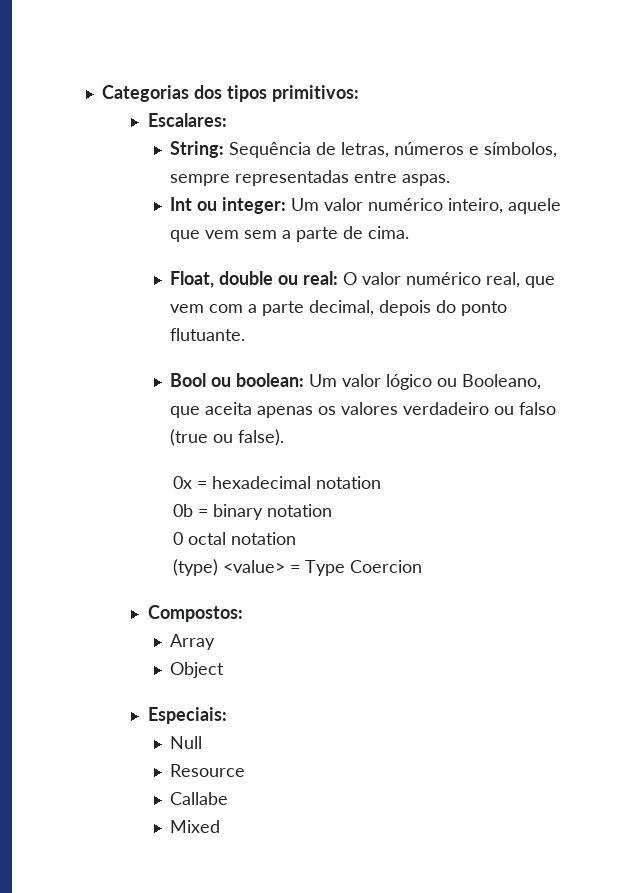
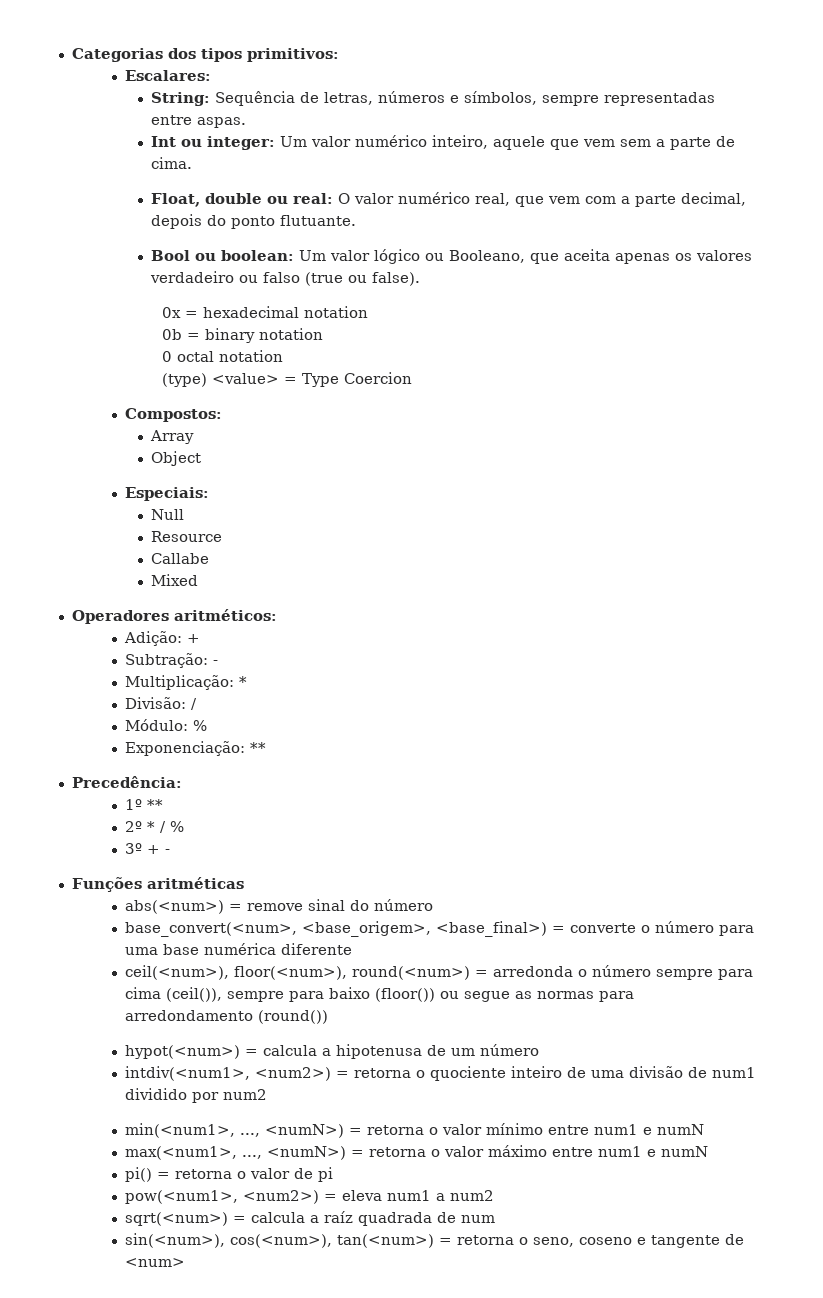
(221, 826) none -> [71,609,277,624] [123,631,200,646] [124,653,218,668] [124,675,247,690] [124,697,197,710] [124,719,207,731] [124,741,266,756] [71,776,182,788] [124,799,163,810] [124,821,184,833] [124,843,170,854] [71,877,244,892] [124,899,433,914] [124,921,754,937] [124,943,352,955] [124,965,753,980] [124,987,634,1002] [124,1010,328,1024] [124,1044,539,1059] [124,1066,756,1081] [124,1088,267,1103] [124,1123,704,1138] [124,1145,708,1160] [124,1167,333,1182] [124,1190,494,1204] [124,1211,495,1226] [124,1233,744,1248] [124,1258,185,1267] // Operadores aritméticos: // Adição: + // Subtração: - // Multiplicação: * // Divisão: / // Módulo: % // Exponenciação: ** // Precedência: // 1º ** // 2º * / % // 3º + - // Funções aritméticas // abs(<num>) = remove sinal do número // base_convert(<num>, <base_origem>, <base_final>) = converte o número para uma base numérica diferente // ceil(<num>), floor(<num>), round(<num>) = arredonda o número sempre para cima (ceil()), sempre para baixo (floor()) ou segue as normas para arredondamento (round()) // hypot(<num>) = calcula a hipotenusa de um número // intdiv(<num1>, <num2>) = retorna o quociente inteiro de uma divisão de num1 dividido por num2 // min(<num1>, ..., <numN>) = retorna o valor mínimo entre num1 e numN // max(<num1>, ..., <numN>) = retorna o valor máximo entre num1 e numN // pi() = retorna o valor de pi // pow(<num1>, <num2>) = eleva num1 a num2 // sqrt(<num>) = calcula a raíz quadrada de num // sin(<num>), cos(<num>), tan(<num>) = retorna o seno, coseno e tangente de <num>

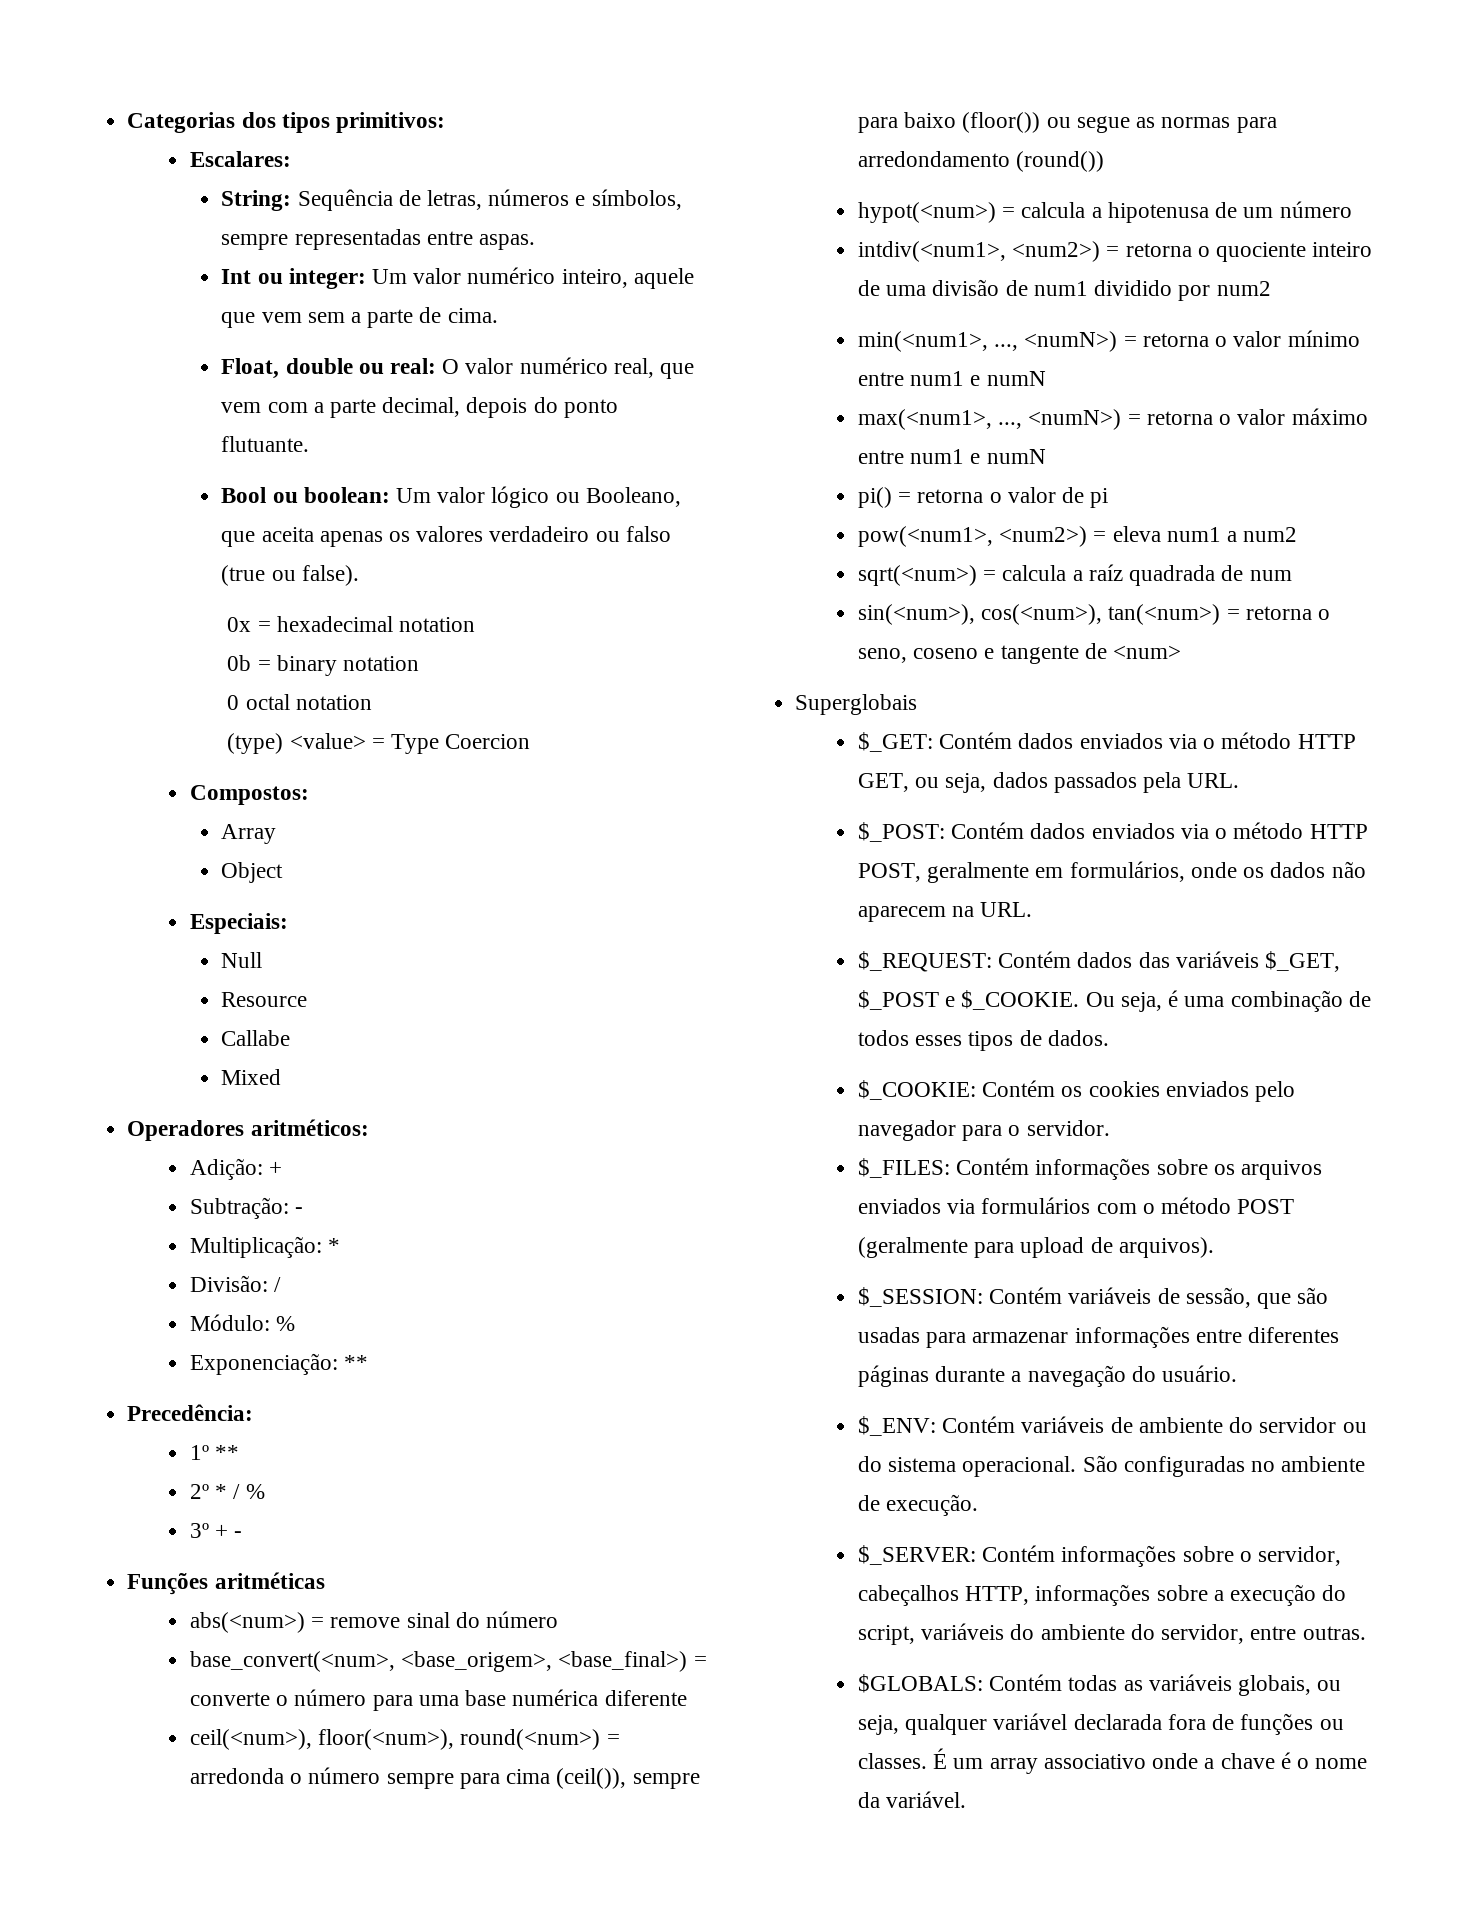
(185, 1262) none -> [795,694,918,715] [858,732,1356,752] [858,772,1240,793] [858,822,1368,842] [858,861,1366,883] [858,902,1033,922] [858,951,1341,972] [858,990,1371,1012] [858,1030,1109,1051] [858,1080,1296,1102] [858,1120,1110,1141] [858,1158,1323,1180] [858,1197,1295,1214] [858,1237,1214,1258] [858,1287,1329,1309] [858,1326,1340,1348] [858,1365,1238,1387] [858,1416,1367,1436] [858,1455,1366,1477] [858,1494,979,1516] [858,1545,1342,1567] [858,1584,1347,1606] [858,1623,1366,1645] [858,1674,1342,1696] [858,1713,1344,1735] [858,1748,1368,1774] [858,1791,967,1808] // Superglobais // $_GET: Contém dados enviados via o método HTTP GET, ou seja, dados passados pela URL. // $_POST: Contém dados enviados via o método HTTP POST, geralmente em formulários, onde os dados não aparecem na URL. // $_REQUEST: Contém dados das variáveis $_GET, $_POST e $_COOKIE. Ou seja, é uma combinação de todos esses tipos de dados. // $_COOKIE: Contém os cookies enviados pelo navegador para o servidor. // $_FILES: Contém informações sobre os arquivos enviados via formulários com o método POST (geralmente para upload de arquivos). // $_SESSION: Contém variáveis de sessão, que são usadas para armazenar informações entre diferentes páginas durante a navegação do usuário. // $_ENV: Contém variáveis de ambiente do servidor ou do sistema operacional. São configuradas no ambiente de execução. // $_SERVER: Contém informações sobre o servidor, cabeçalhos HTTP, informações sobre a execução do script, variáveis do ambiente do servidor, entre outras. // $GLOBALS: Contém todas as variáveis globais, ou seja, qualquer variável declarada fora de funções ou classes. É um array associativo onde a chave é o nome da variável.

